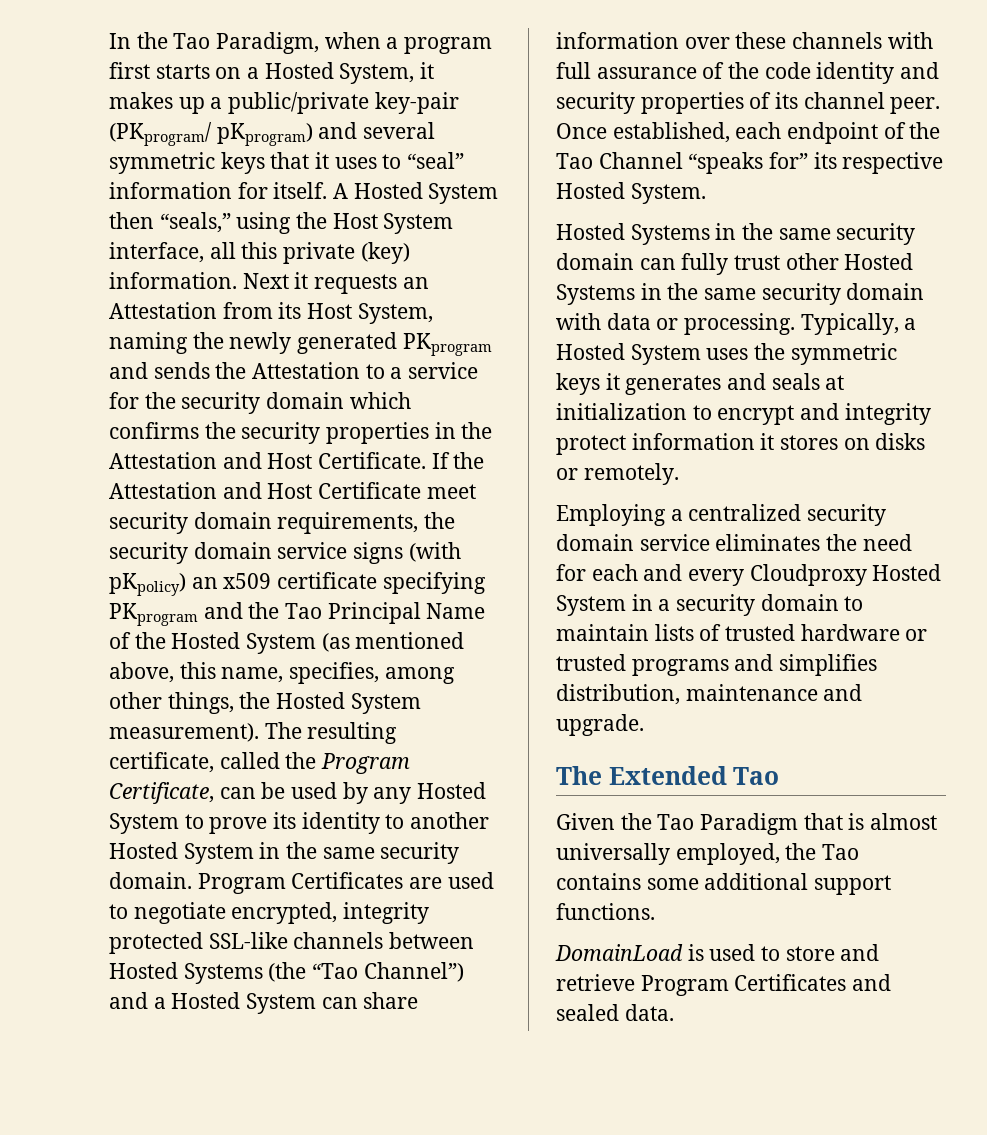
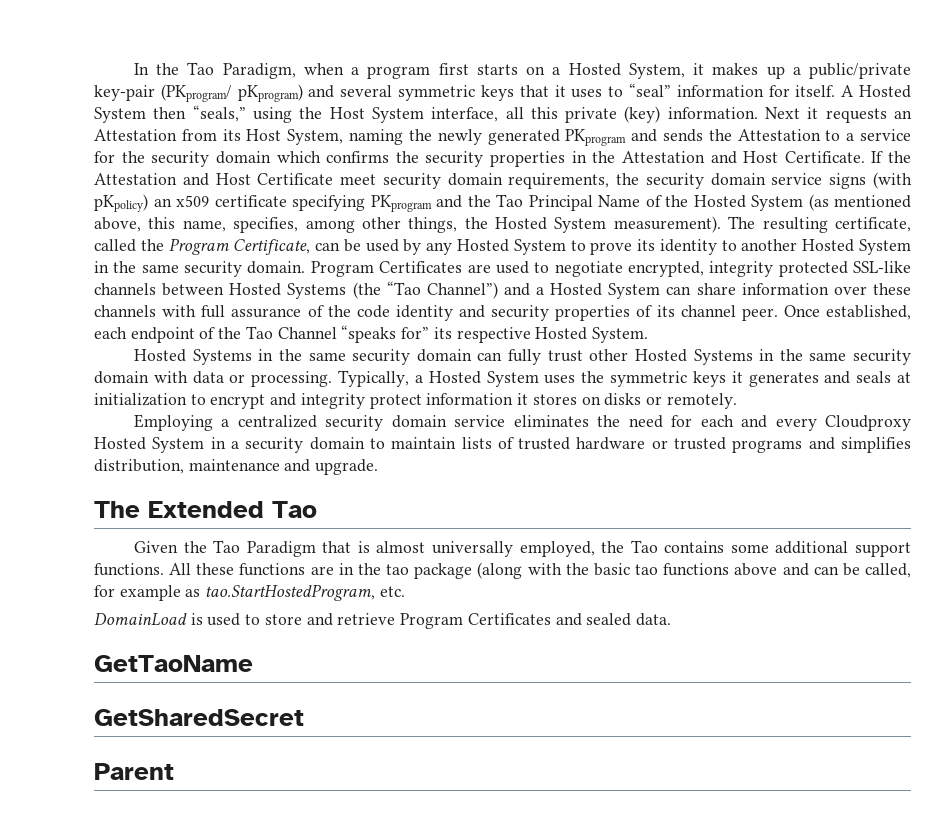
(655, 911) none -> [169,562,911,579] [94,584,405,601] All these functions are in the tao package (along with the basic tao functions above and can be called, for example as tao.StartHostedProgram, etc.
(674, 1012) none -> [94,655,253,672] [94,709,304,726] [94,763,174,780] // GetTaoName // GetSharedSecret // Parent

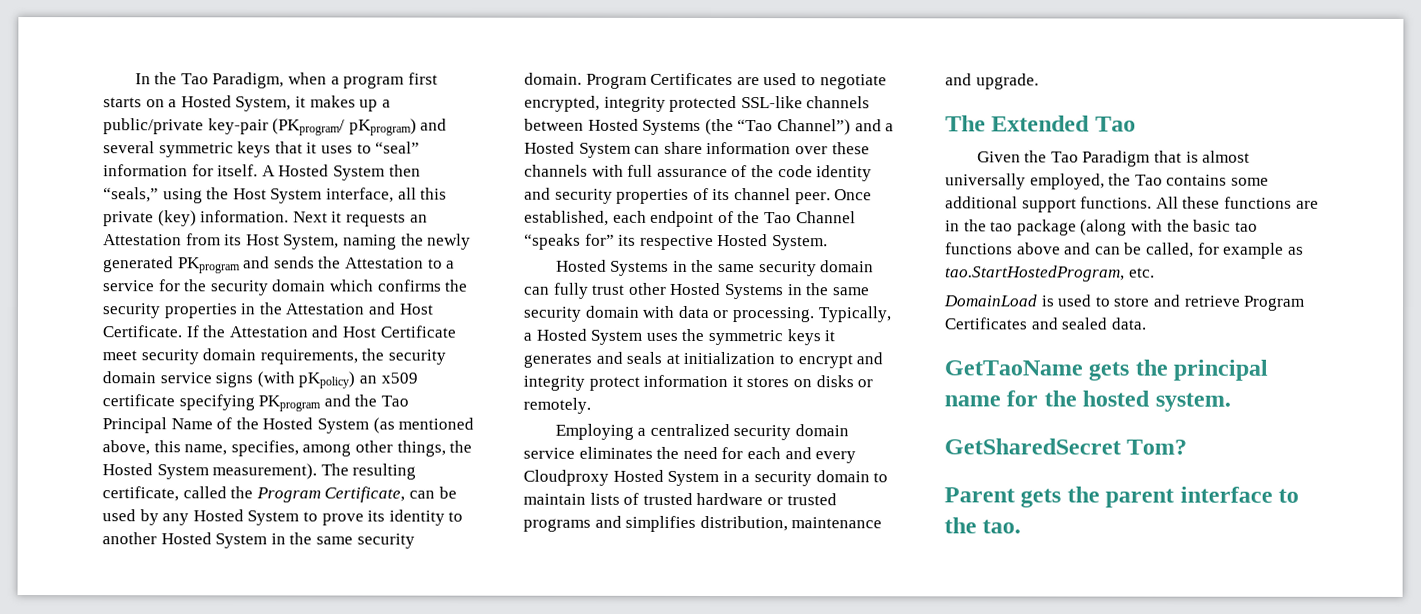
(253, 663) none -> [1088,359,1269,381] [944,390,1231,412] gets the principal name for the hosted system.
(304, 717) none -> [1126,439,1188,455] Tom?
(174, 771) none -> [1020,486,1300,508] [944,517,1022,534] gets the parent interface to the tao.

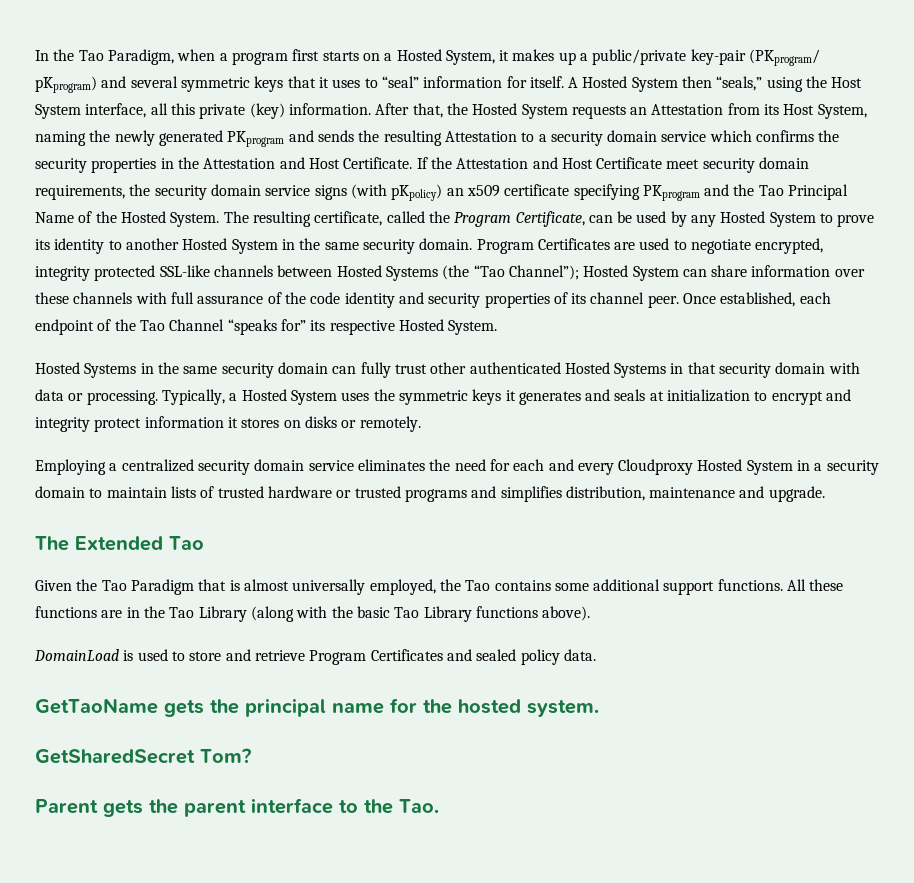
[292,211,343,223] Next it -> [375,103,568,119] After that, the Hosted System
(342, 262) none -> [383,130,442,146] resulting
[103,279,327,296] service for the security domain -> [550,130,707,146] security domain service
[316,417,475,434] [102,440,473,457] [102,463,318,480] System (as mentioned above, this name, specifies, among other things, the Hosted System measurement). -> [170,212,220,227] System.
[776,119,895,136] Channel”) and a -> [508,265,579,280] Channel”);
[670,282,870,300] Hosted Systems in the same -> [469,362,716,378] authenticated Hosted Systems in that
[990,219,1077,236] tao package -> [169,606,247,622] Tao Library
[1234,221,1258,232] [945,242,1304,259] [945,265,1155,282] tao functions above and can be called, for example as tao.StartHostedProgram, etc. -> [394,606,591,622] Tao Library functions above).
(1108, 323) none -> [520,649,560,665] policy
[982,519,1022,534] tao. -> [399,799,439,813] Tao.

